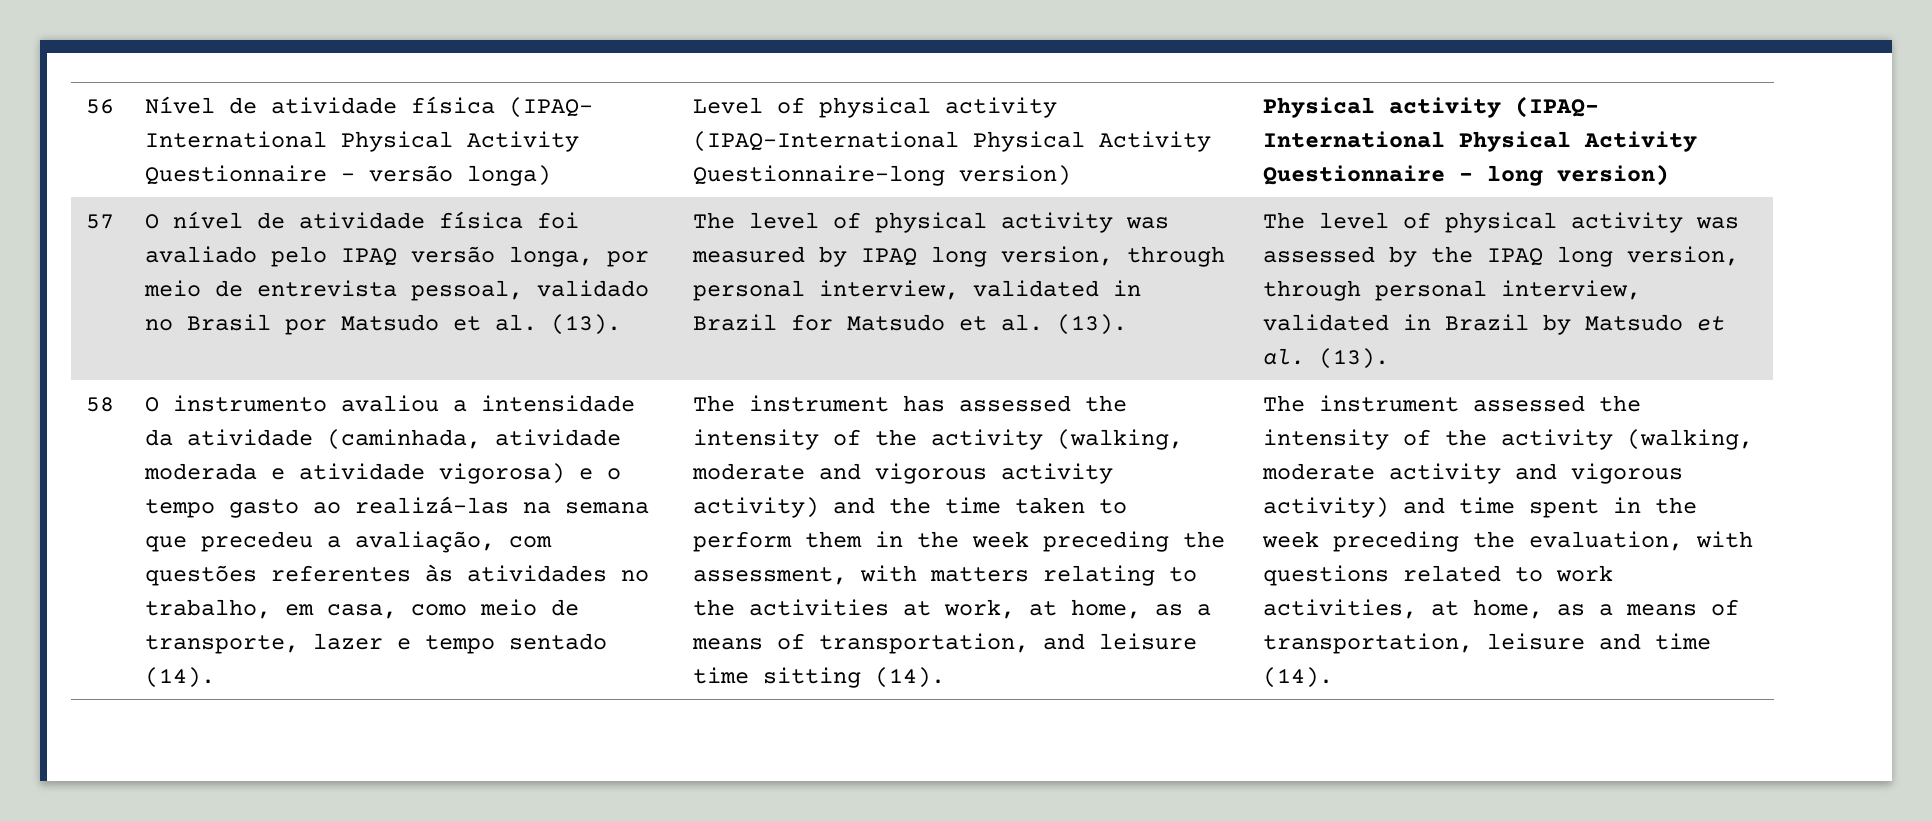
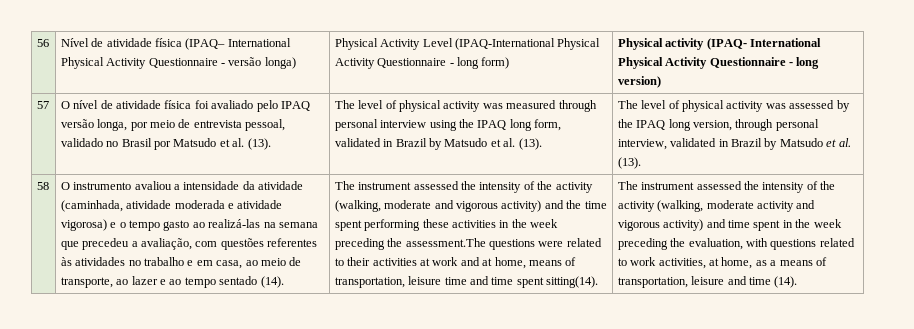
[693,97,1058,118] [693,131,1212,152] [693,165,1072,186] Level of physical activity (IPAQ-International Physical Activity Questionnaire-long version) -> [334,38,601,50] [334,57,510,69] Physical Activity Level (IPAQ-International Physical Activity Questionnaire - long form)
[819,246,1226,267] [693,280,1142,301] [693,314,834,331] by IPAQ long version, through personal interview, validated in Brazil for -> [558,100,597,112] [334,119,562,131] [334,138,443,150] through personal interview using the IPAQ long form, validated in Brazil by
[145,599,272,619] trabalho, -> [144,257,194,266] trabalho e
[411,604,468,616] como -> [245,260,258,266] ao
(300, 644) none -> [116,279,129,285] ao
(412, 644) none -> [169,279,182,285] ao
[903,395,946,412] has -> (412, 186) none
[1001,463,1114,484] activity -> (499, 206) none
[1015,497,1128,514] [693,531,1226,552] [693,565,1198,586] [693,599,1212,619] [692,633,1086,654] taken to perform them in the week preceding the assessment, with matters relating to the activities at work, at home, as a means of transportation, and -> [334,219,559,231] [334,238,602,250] [334,257,577,269] [334,277,405,288] spent performing these activities in the week preceding the assessment.The questions were related to their activities at work and at home, means of transportation,
[763,667,946,688] sitting (14). -> [470,276,599,288] and time spent sitting(14).

